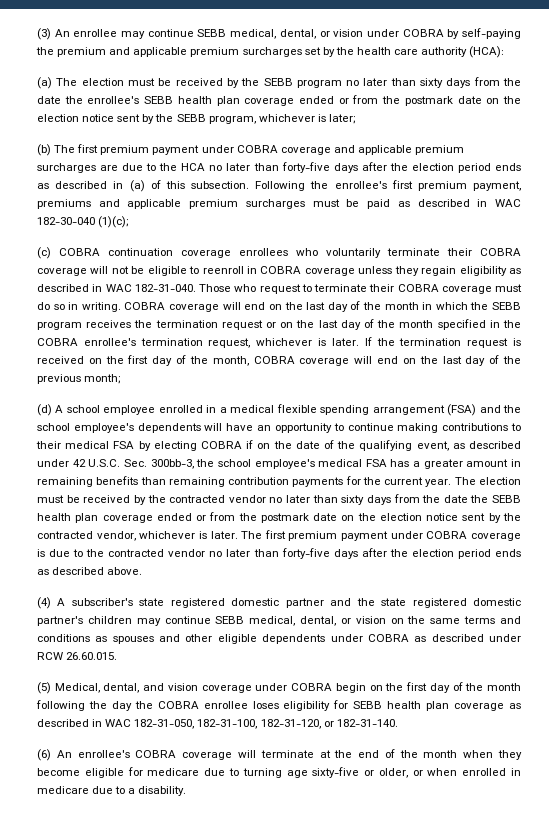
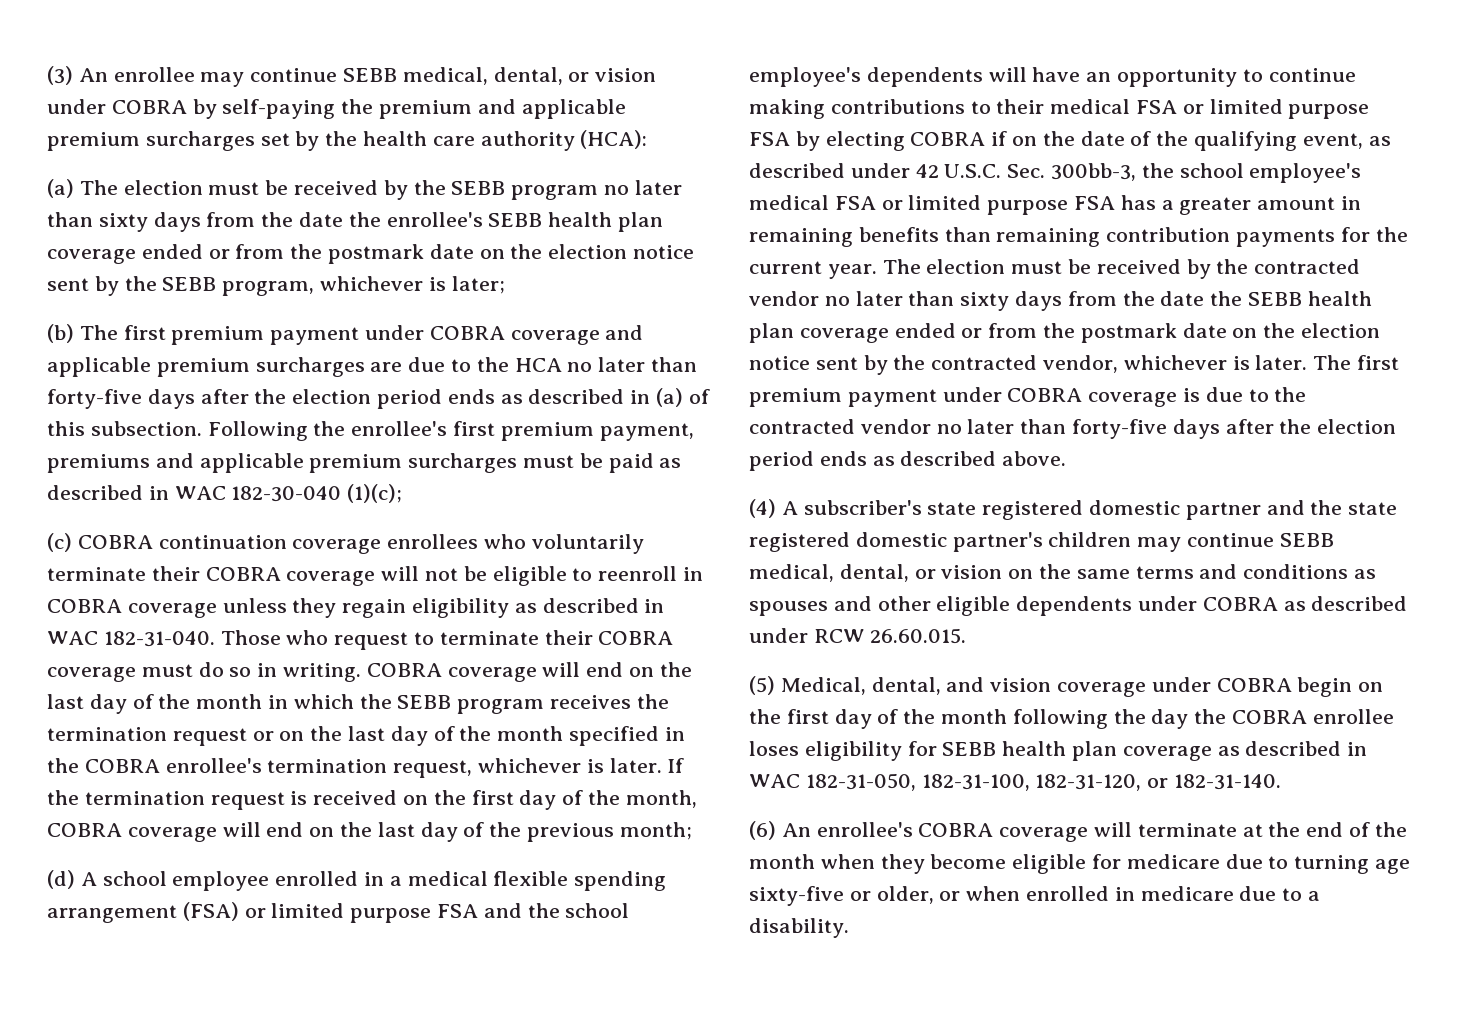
(477, 410) none -> [244,903,479,923] or limited purpose FSA
(135, 445) none -> [1182,99,1370,119] [749,132,790,146] or limited purpose FSA
(387, 463) none -> [881,195,1116,215] or limited purpose FSA

